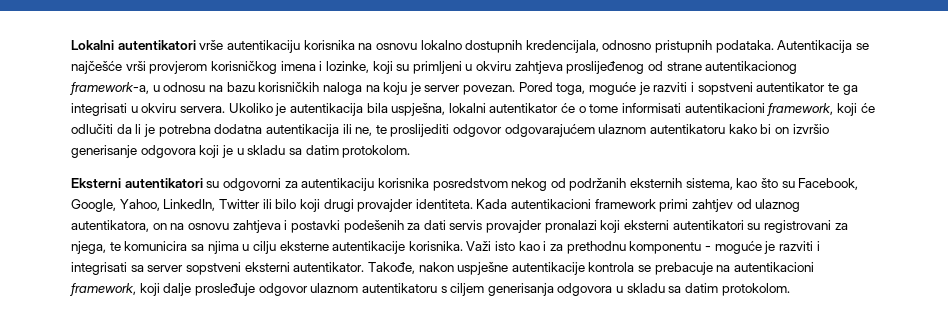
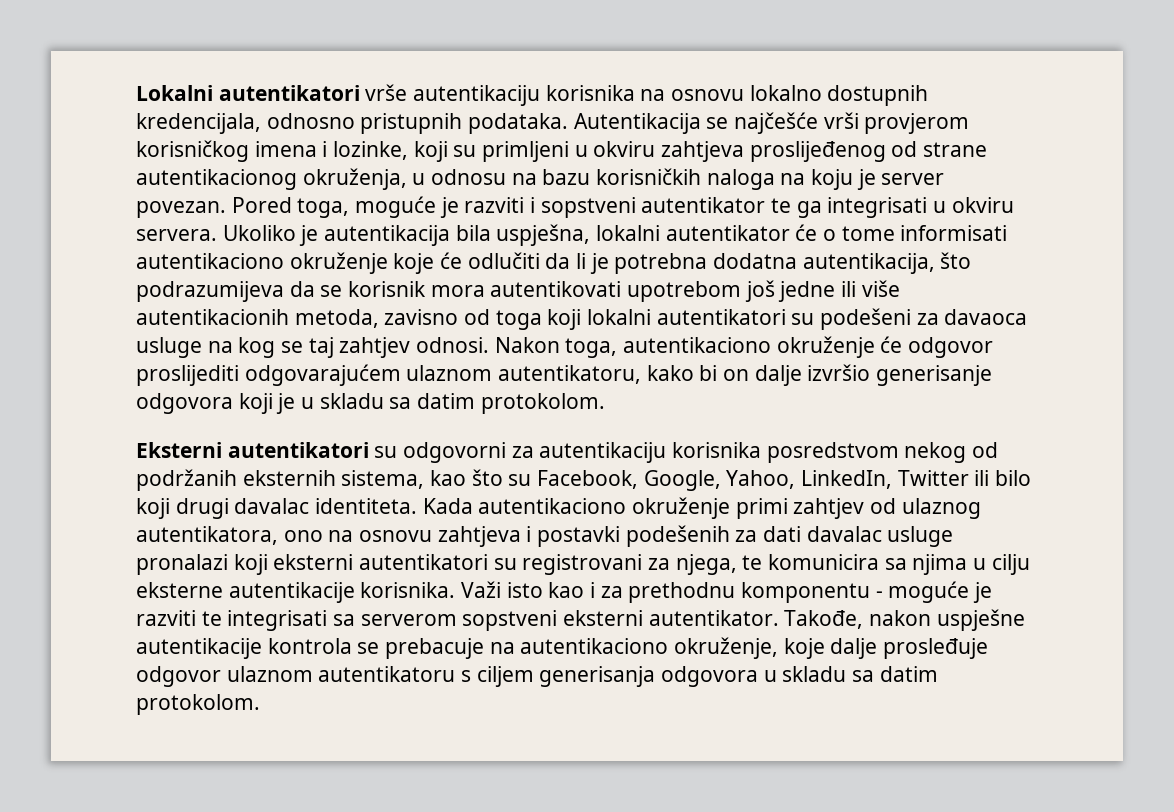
[70,82,149,95] framework-a, -> [302,168,407,190] okruženja,
[684,103,857,116] autentikacioni framework, koji -> [136,252,435,274] autentikaciono okruženje koje
[265,124,503,137] autentikacija ili ne, te proslijediti odgovor -> [802,252,972,274] [136,280,900,302] [136,308,1028,330] [136,336,994,358] [136,365,239,386] autentikacija, što podrazumijeva da se korisnik mora autentikovati upotrebom još jedne ili više autentikacionih metoda, zavisno od toga koji lokalni autentikatori su podešeni za davaoca usluge na kog se taj zahtjev odnosi. Nakon toga, autentikaciono okruženje će odgovor proslijediti
[650,124,726,134] autentikatoru -> [498,365,642,384] autentikatoru,
(789, 130) none -> [754,365,802,386] dalje
[357,199,414,212] provajder -> [234,498,310,514] davalac
[511,199,656,209] autentikacioni framework -> [478,497,731,519] autentikaciono okruženje
[152,223,167,230] on -> [283,530,323,542] ono
[449,220,543,233] servis provajder -> [806,526,954,547] davalac usluge
[816,241,820,251] i -> [201,611,222,626] te
[147,265,184,272] server -> [360,614,457,626] serverom
[734,262,815,272] [70,283,160,296] autentikacioni framework, koji -> [520,637,825,659] autentikaciono okruženje, koje

